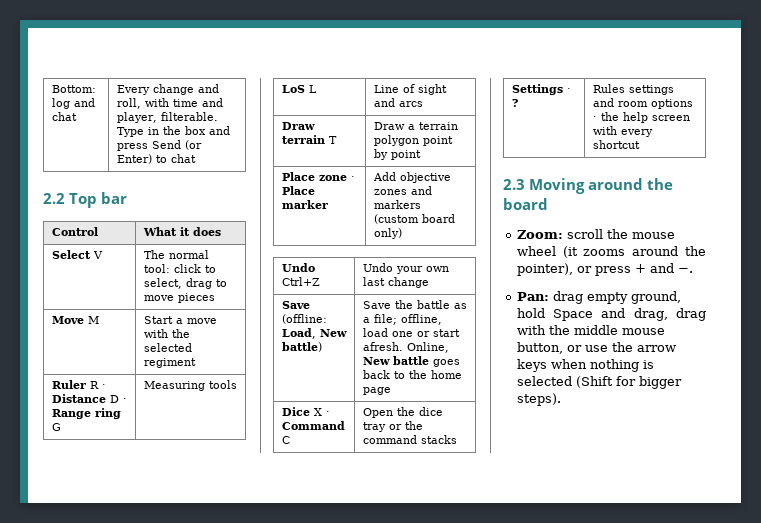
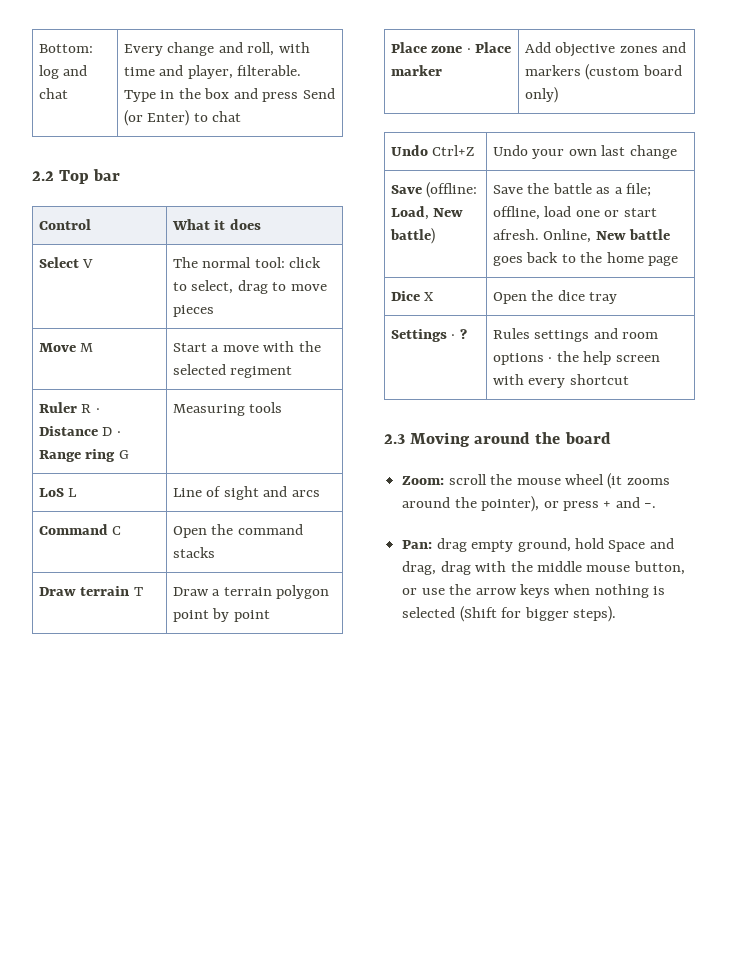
(423, 104) none -> [38,524,122,535] [172,524,303,538] [172,547,215,558] // Command C | Open the command stacks
[325,411,330,416] [281,421,345,430] [281,436,290,444] · Command C -> (435, 296) none
[388,421,423,430] [362,435,457,444] or the command stacks -> (618, 298) none

